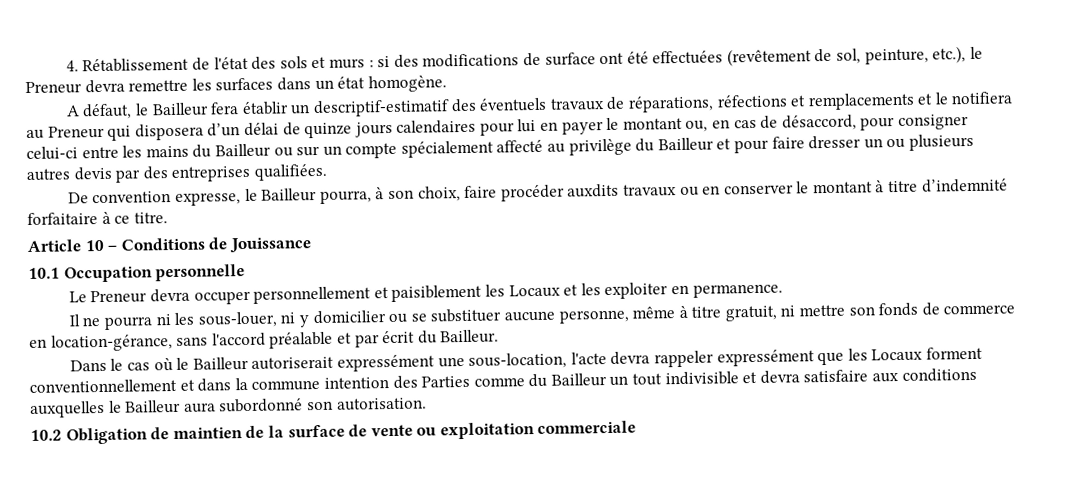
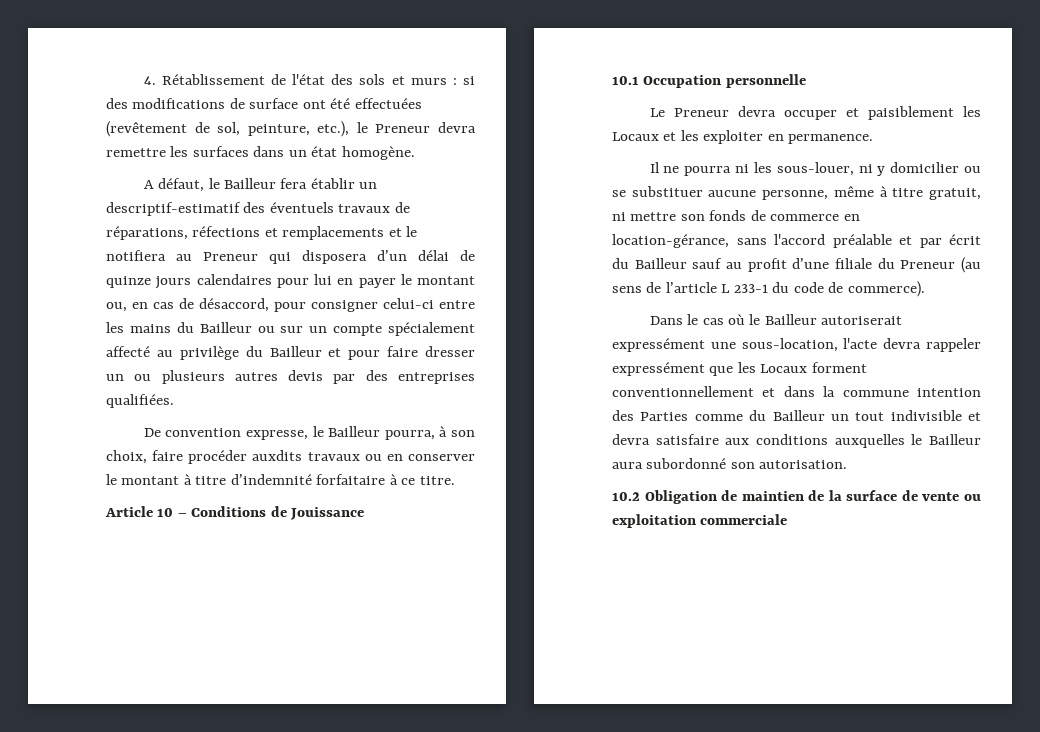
[253,286,372,304] personnellement -> (837, 115) none
[440,329,500,344] Bailleur. -> [634,257,981,273] [612,281,925,297] Bailleur sauf au profit d’une filiale du Preneur (au sens de l’article L 233-1 du code de commerce).

